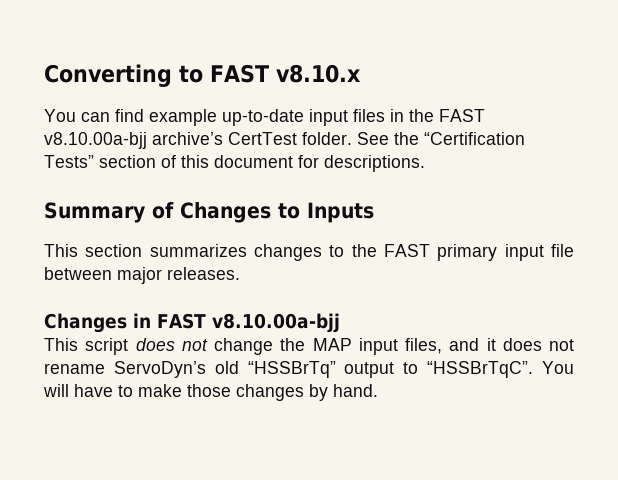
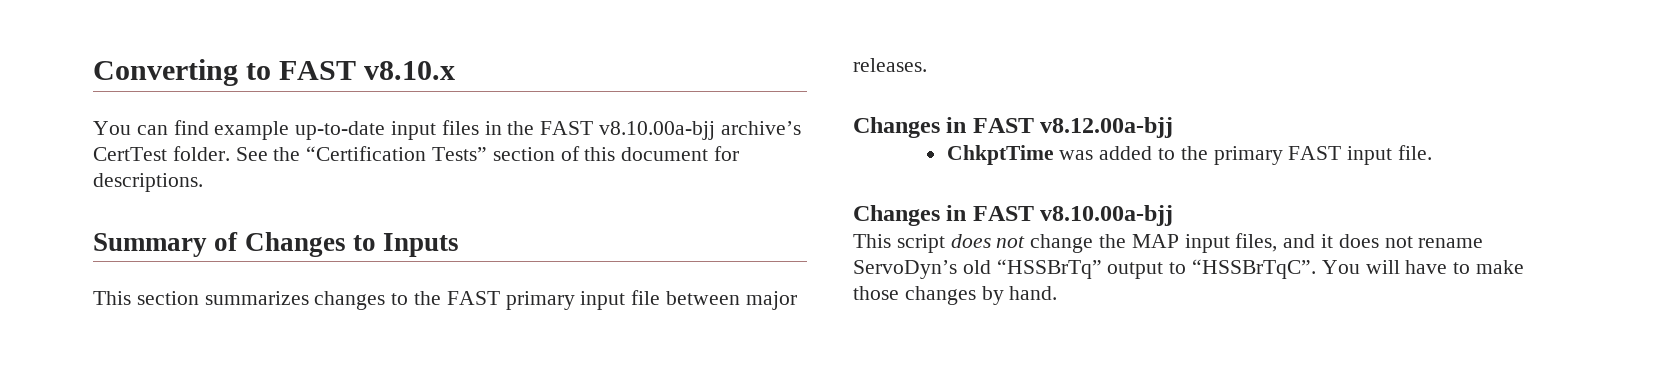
(240, 273) none -> [853,117,1174,138] [946,145,1433,165] // Changes in FAST v8.12.00a-bjj // ChkptTime was added to the primary FAST input file.

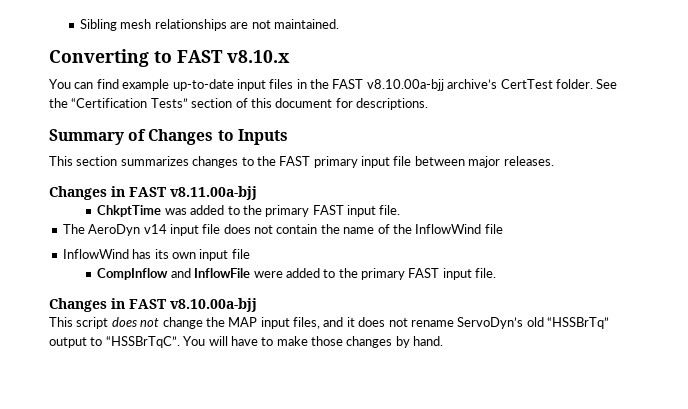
(93, 72) none -> [80,19,339,31] Sibling mesh relationships are not maintained. //
[1040,117,1174,138] v8.12.00a-bjj -> [170,186,257,200] v8.11.00a-bjj
(1433, 152) none -> [62,224,503,236] [62,249,250,261] [97,268,497,280] // The AeroDyn v14 input file does not contain the name of the InflowWind file // InflowWind has its own input file // CompInflow and InflowFile were added to the primary FAST input file.

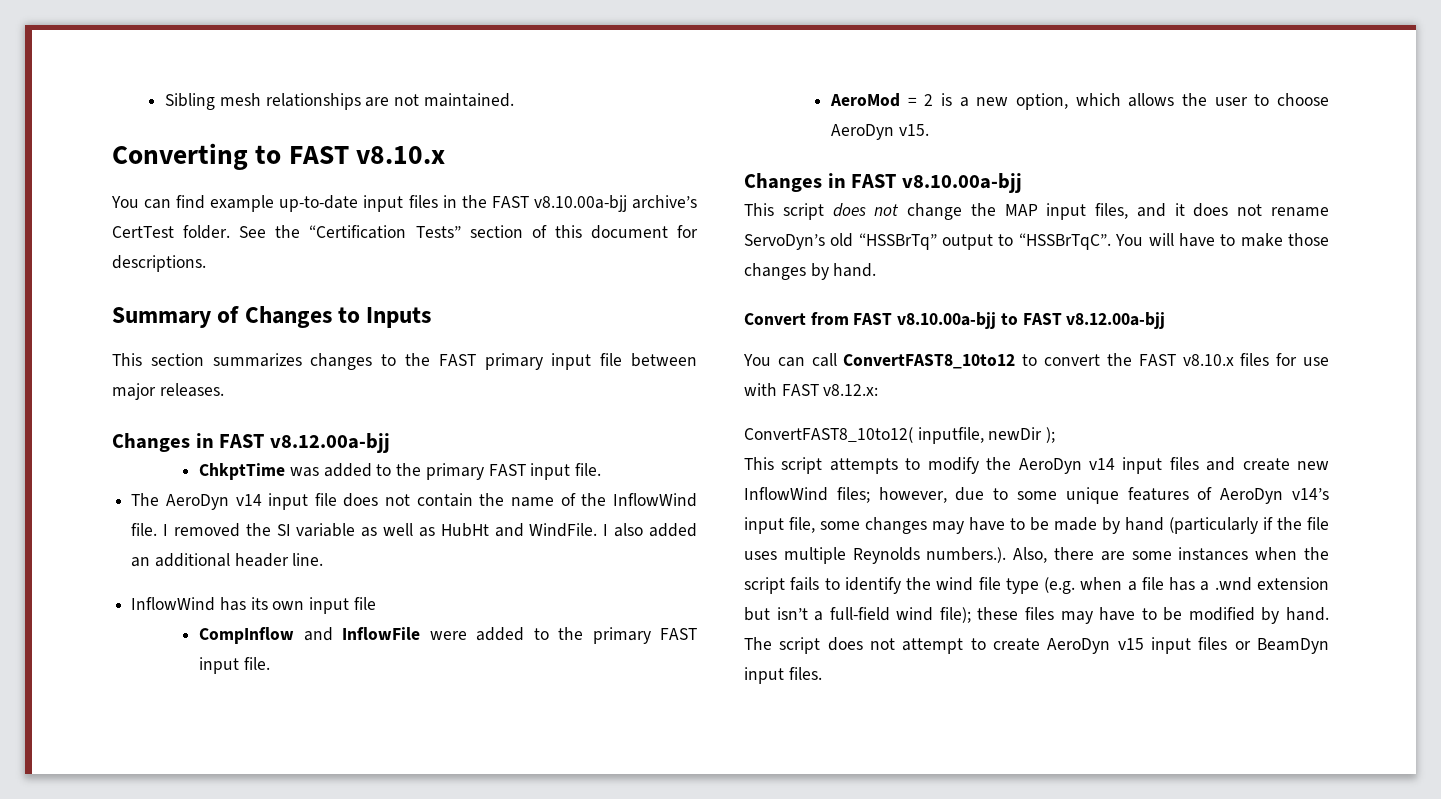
[170,186,257,200] v8.11.00a-bjj -> [269,433,390,453] v8.12.00a-bjj
[484,224,503,234] file -> [131,523,698,537] [131,553,324,567] file. I removed the SI variable as well as HubHt and WindFile. I also added an additional header line.
(497, 273) none -> [830,93,1329,110] [831,124,929,140] // AeroMod = 2 is a new option, which allows the user to choose AeroDyn v15.
(444, 341) none -> [744,312,1166,329] [743,353,1329,369] [744,383,879,396] [744,427,1056,444] [744,457,1329,474] [744,487,1329,504] [744,517,1329,534] [744,547,1329,564] [744,577,1329,594] [744,607,1329,624] [744,637,1329,654] [744,667,822,684] // Convert from FAST v8.10.00a-bjj to FAST v8.12.00a-bjj // You can call ConvertFAST8_10to12 to convert the FAST v8.10.x files for use with FAST v8.12.x: // ConvertFAST8_10to12( inputfile, newDir ); // This script attempts to modify the AeroDyn v14 input files and create new InflowWind files; however, due to some unique features of AeroDyn v14’s input file, some changes may have to be made by hand (particularly if the file uses multiple Reynolds numbers.). Also, there are some instances when the script fails to identify the wind file type (e.g. when a file has a .wnd extension but isn’t a full-field wind file); these files may have to be modified by hand. The script does not attempt to create AeroDyn v15 input files or BeamDyn input files.

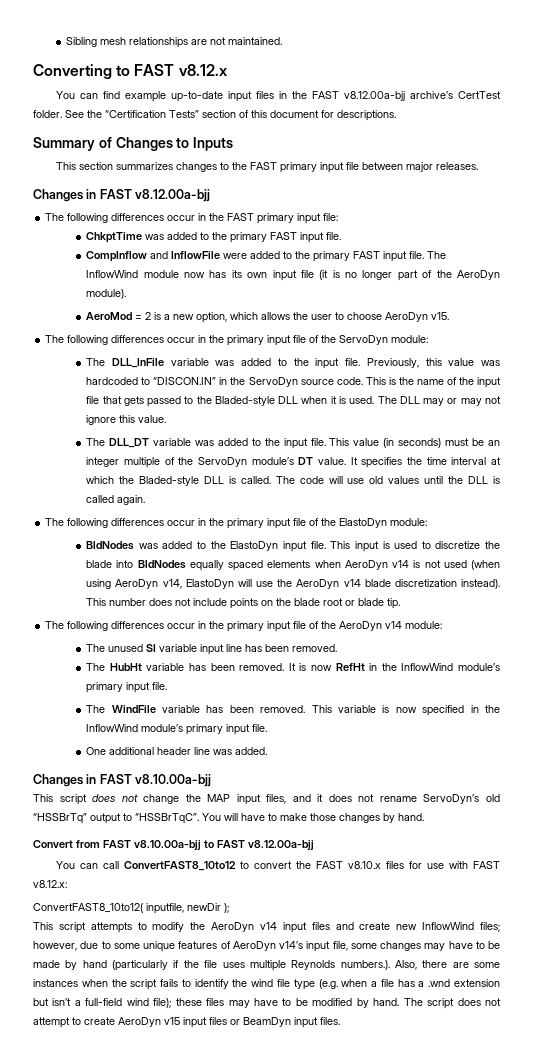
[356,146,446,164] v8.10.x -> [178,64,228,76] v8.12.x
[533,195,627,212] v8.10.00a-bjj -> [343,91,405,101] v8.12.00a-bjj
(390, 443) none -> [45,213,339,224] // The following differences occur in the FAST primary input file:
[131,493,697,510] [131,523,698,537] [131,553,324,567] [131,597,376,614] // The AeroDyn v14 input file does not contain the name of the InflowWind file. I removed the SI variable as well as HubHt and WindFile. I also added an additional header line. // InflowWind has its own input file -> (342, 236) none
(270, 663) none -> [427,251,447,259] [86,270,501,281] [86,289,127,299] The InflowWind module now has its own input file (it is no longer part of the AeroDyn module).
(929, 130) none -> [45,335,429,346] [86,358,500,369] [86,377,502,388] [86,396,501,407] [86,415,167,425] [86,438,500,449] [86,457,502,468] [86,476,500,486] [86,495,146,505] [45,518,428,529] [86,541,500,552] [86,560,500,571] [86,579,500,589] [86,598,401,609] [45,621,443,632] [86,644,338,655] [86,663,500,671] [86,682,168,693] [86,705,501,716] [86,724,268,735] [86,747,268,755] // The following differences occur in the primary input file of the ServoDyn module: // The DLL_InFile variable was added to the input file. Previously, this value was hardcoded to “DISCON.IN” in the ServoDyn source code. This is the name of the input file that gets passed to the Bladed-style DLL when it is used. The DLL may or may not ignore this value. // The DLL_DT variable was added to the input file. This value (in seconds) must be an integer multiple of the ServoDyn module’s DT value. It specifies the time interval at which the Bladed-style DLL is called. The code will use old values until the DLL is called again. // The following differences occur in the primary input file of the ElastoDyn module: // BldNodes was added to the ElastoDyn input file. This input is used to discretize the blade into BldNodes equally spaced elements when AeroDyn v14 is not used (when using AeroDyn v14, ElastoDyn will use the AeroDyn v14 blade discretization instead). This number does not include points on the blade root or blade tip. // The following differences occur in the primary input file of the AeroDyn v14 module: // The unused SI variable input line has been removed. // The HubHt variable has been removed. It is now RefHt in the InflowWind module’s primary input file. // The WindFile variable has been removed. This variable is now specified in the InflowWind module’s primary input file. // One additional header line was added.

